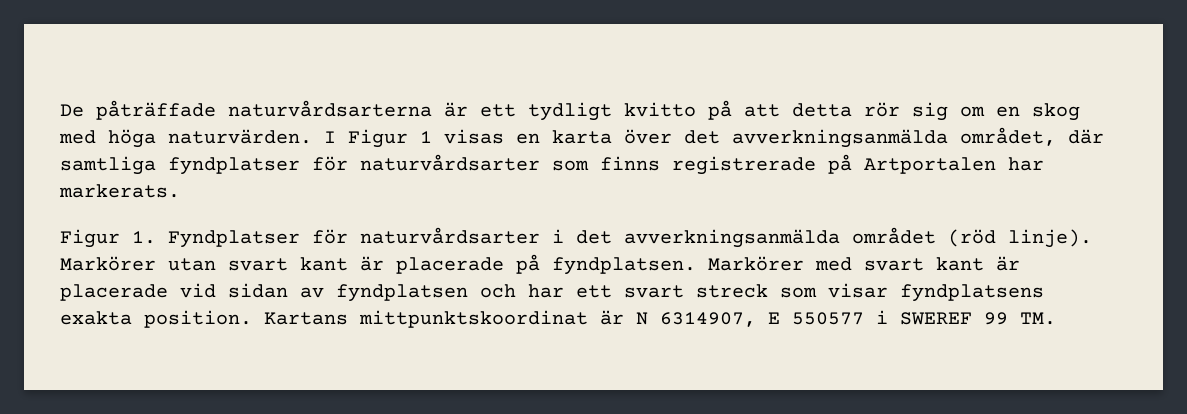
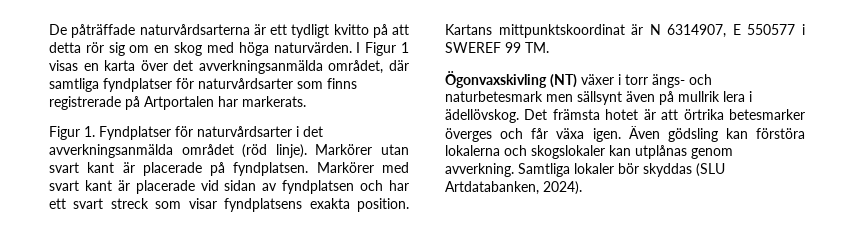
(1056, 318) none -> [445,71,712,88] [445,91,752,105] [445,109,805,123] [445,126,805,142] [445,145,733,159] [445,163,725,177] [445,181,582,195] // Ögonvaxskivling (NT) växer i torr ängs- och naturbetesmark men sällsynt även på mullrik lera i ädellövskog. Det främsta hotet är att örtrika betesmarker överges och får växa igen. Även gödsling kan förstöra lokalerna och skogslokaler kan utplånas genom avverkning. Samtliga lokaler bör skyddas (SLU Artdatabanken, 2024).

